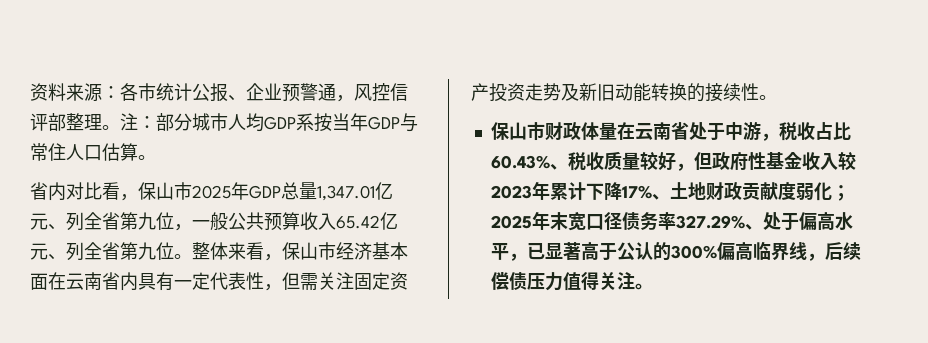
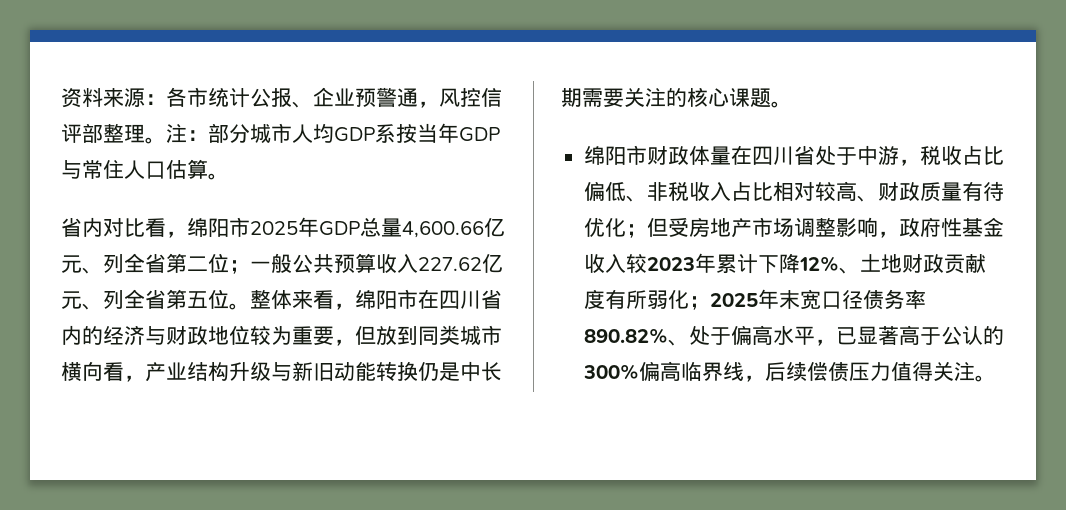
[138,182,174,200] 保山 -> [187,218,229,237] 绵阳
[317,182,393,201] [30,212,192,231] 1,347.01亿元、列全省第九位， -> [402,218,505,238] [61,253,250,274] 4,600.66亿元、列全省第二位；
[336,212,398,230] [30,242,156,261] 65.42亿元、列全省第九 -> [418,254,503,273] [61,289,208,310] 227.62亿元、列全省第五
[282,242,408,260] [30,272,408,291] [471,83,777,102] [490,122,527,140] 保山市经济基本面在云南省内具有一定代表性，但需关注固定资产投资走势及新旧动能转换的接续性。 // 保山 -> [355,289,502,309] [61,325,502,346] [61,361,502,382] [561,87,792,108] [583,146,626,165] 绵阳市在四川省内的经济与财政地位较为重要，但放到同类城市横向看，产业结构升级与新旧动能转换仍是中长期需要关注的核心课题。 // 绵阳
[634,122,671,140] 云南 -> [751,146,794,165] 四川
[490,151,712,171] 60.43%、税收质量较好，但 -> [583,181,1004,202] [583,217,899,238] 偏低、非税收入占比相对较高、财政质量有待优化；但受房地产市场调整影响，
[621,185,652,199] 17% -> [798,256,839,272] 12%
(796, 191) none -> [604,289,647,309] 有所
[675,215,745,229] 327.29% -> [583,328,668,344] 890.82%

